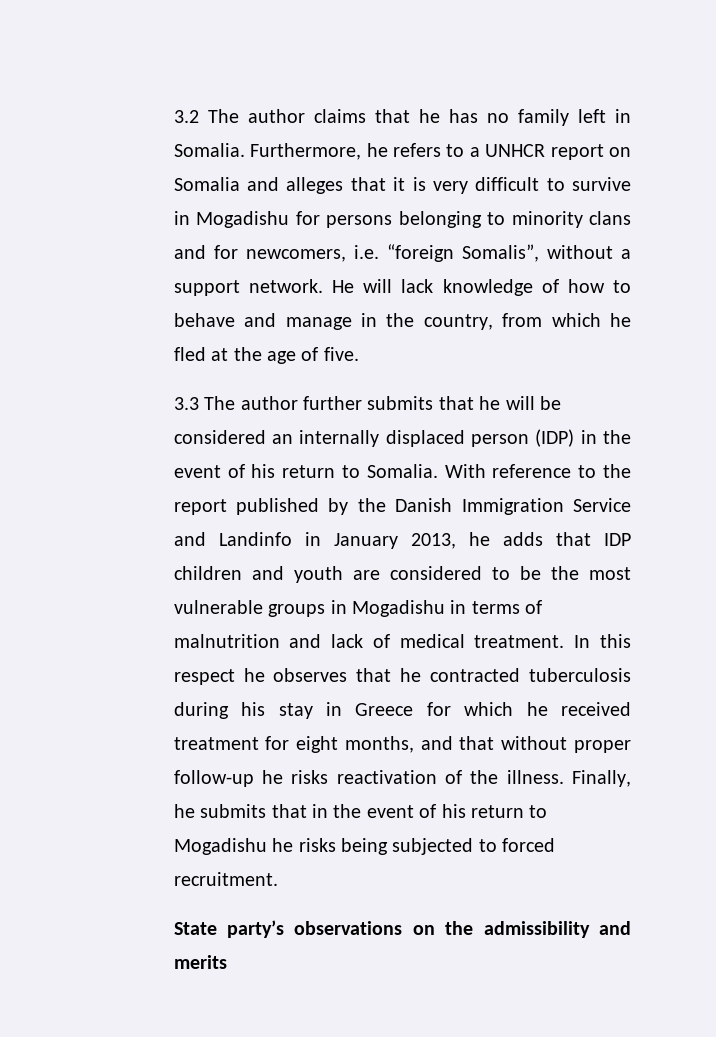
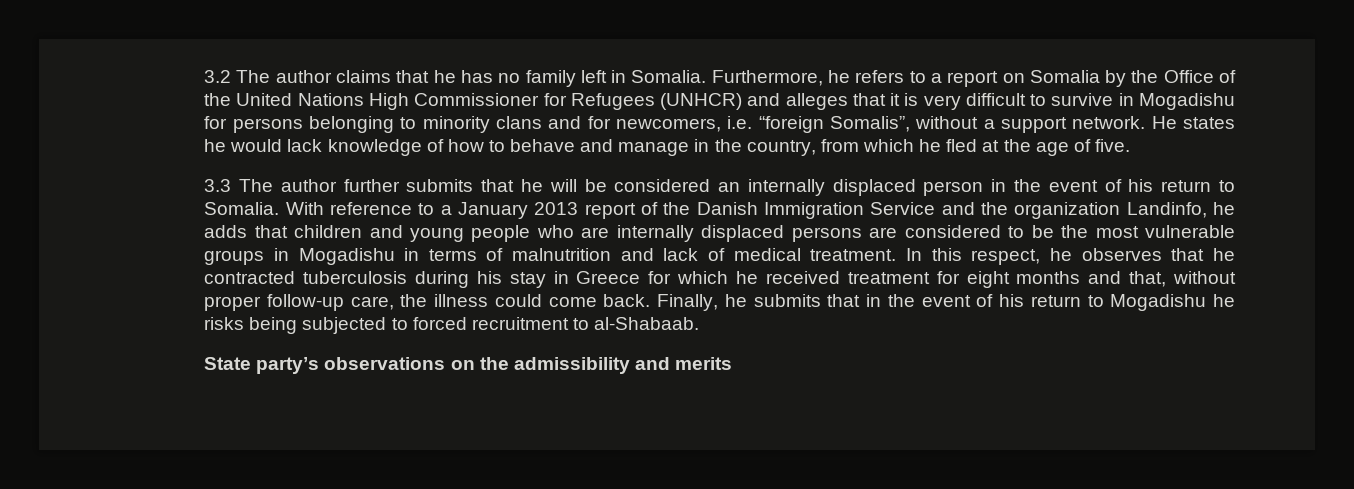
[485,144,546,157] UNHCR -> (942, 78) none
(240, 184) none -> [1105,70,1236,87] [204,93,743,110] by the Office of the United Nations High Commissioner for Refugees (UNHCR)
[363,279,393,293] will -> [1183,117,1236,129] [204,139,283,152] states he would
[535,429,575,447] (IDP) -> (984, 188) none
[603,464,631,478] [173,498,349,515] the report published by -> [440,202,658,219] a January 2013 report of
[218,532,456,549] Landinfo in January 2013, -> [980,202,1207,219] the organization Landinfo,
[603,533,631,546] IDP -> (288, 231) none
[293,566,343,583] youth -> [410,225,862,242] young people who are internally displaced persons
[173,669,235,685] respect -> [971,249,1041,265] respect,
[344,736,631,753] [173,770,564,787] months, and that without proper follow-up he risks reactivation of the illness. -> [1016,271,1237,287] [204,294,651,311] months and that, without proper follow-up care, the illness could come back.
[173,872,278,886] recruitment. -> [471,317,700,330] recruitment to al-Shabaab.

